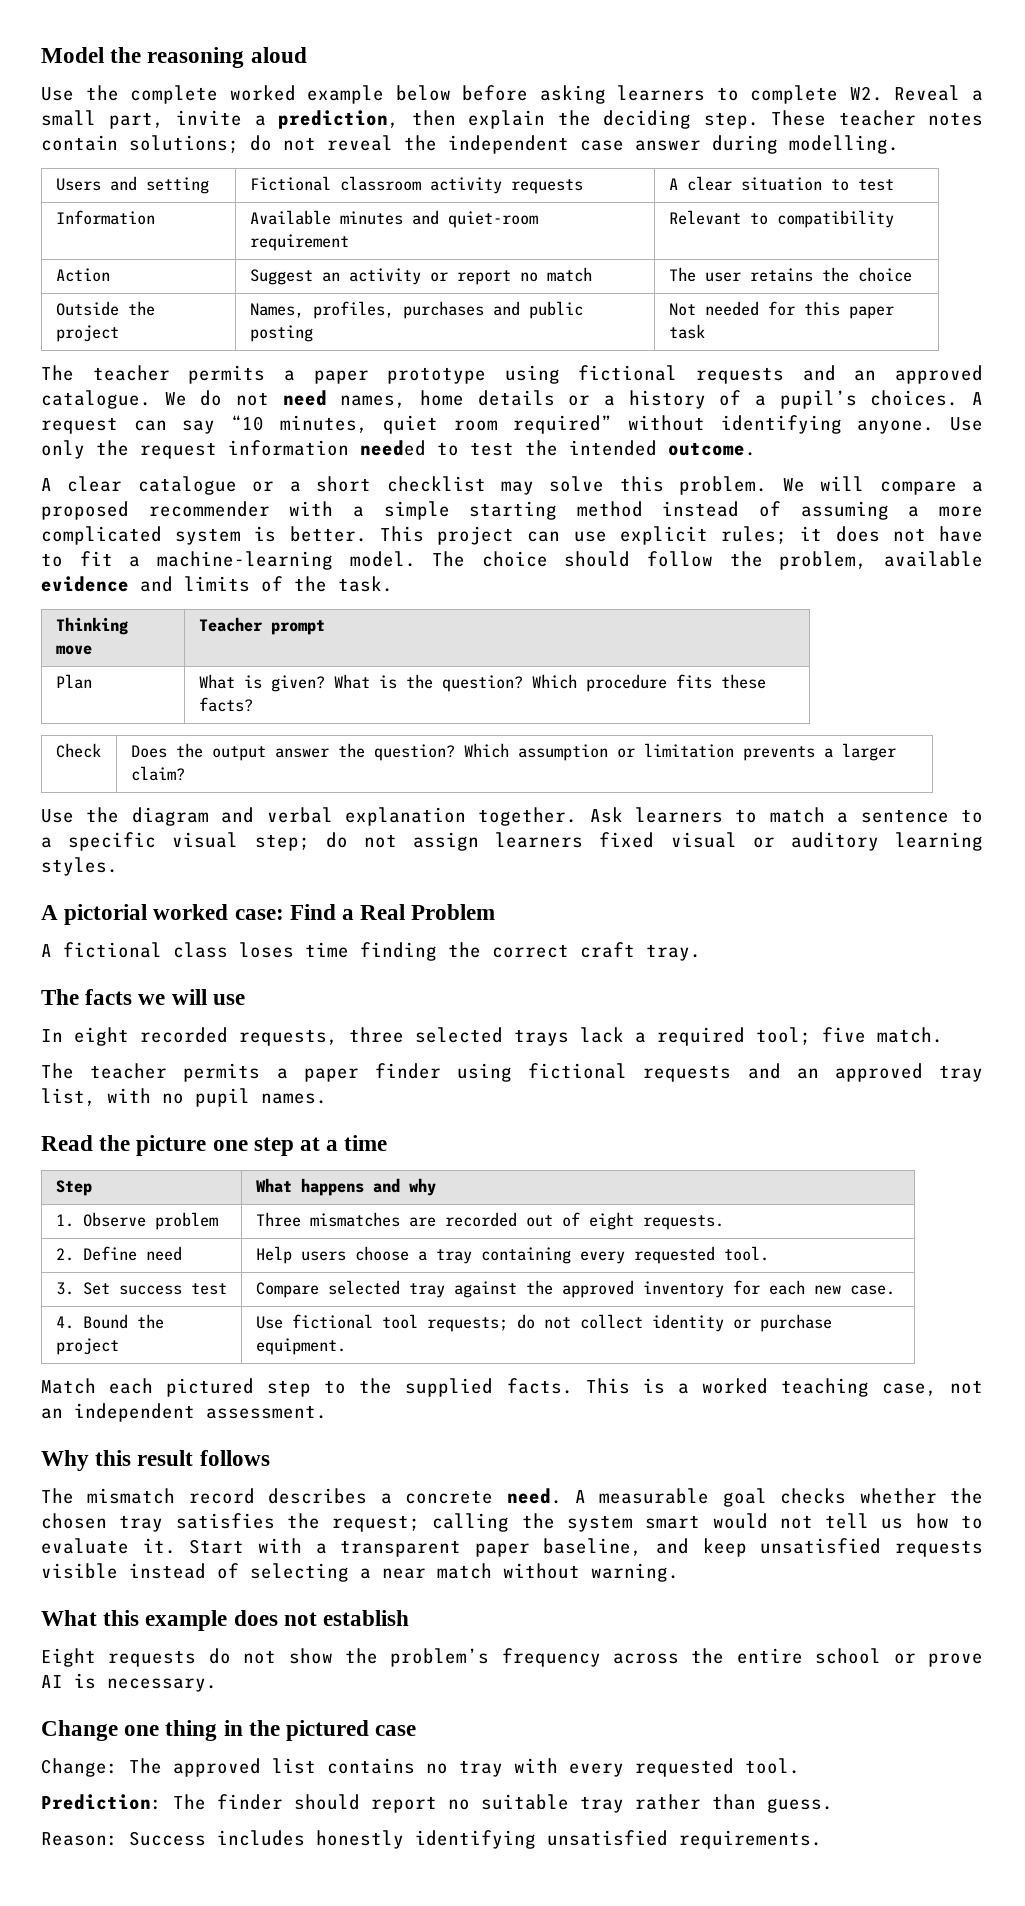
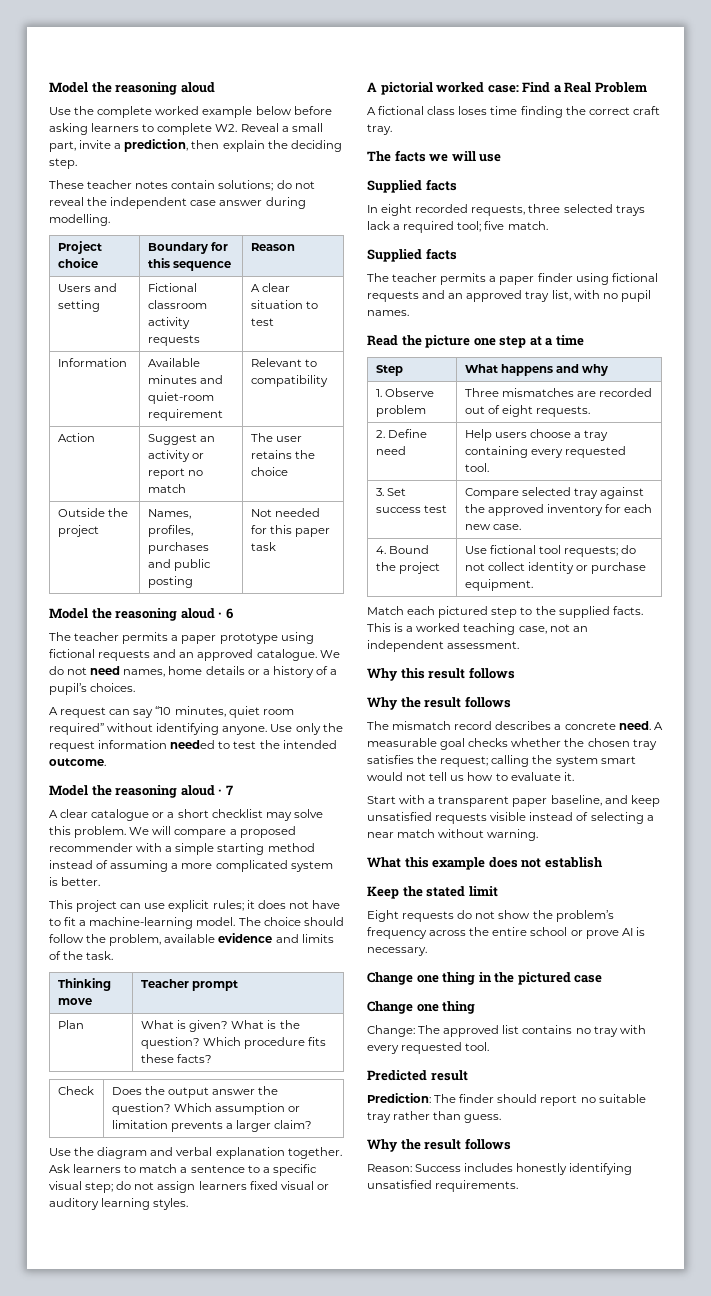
(759, 120) none -> (77, 163) //
(899, 144) none -> [57,241,102,254] [57,258,98,268] [147,242,229,254] [147,258,232,271] [250,243,295,251] // Project choice | Boundary for this sequence | Reason
(705, 331) none -> [49,608,233,621] // Model the reasoning aloud · 6
(959, 398) none -> (136, 687) //
(756, 449) none -> [49,785,233,798] // Model the reasoning aloud · 7
(367, 534) none -> (101, 881) //
(245, 999) none -> [367,179,457,193] // Supplied facts
(943, 1035) none -> [367,248,457,262] // Supplied facts
(270, 1458) none -> [367,696,511,710] // Why the result follows
(176, 1546) none -> (574, 776) //
(410, 1618) none -> [367,886,498,899] // Keep the stated limit
(417, 1730) none -> [367,1001,476,1014] // Change one thing
(800, 1766) none -> [367,1070,468,1081] // Predicted result
(833, 1805) none -> [367,1138,511,1152] // Why the result follows

